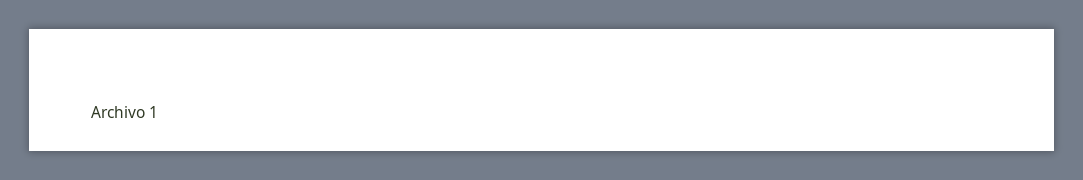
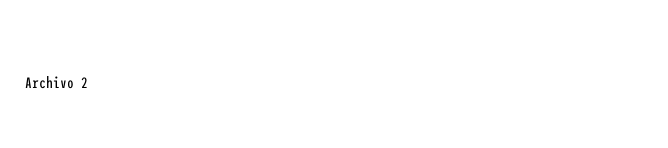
[149,106,159,118] 1 -> [81,77,88,88] 2

